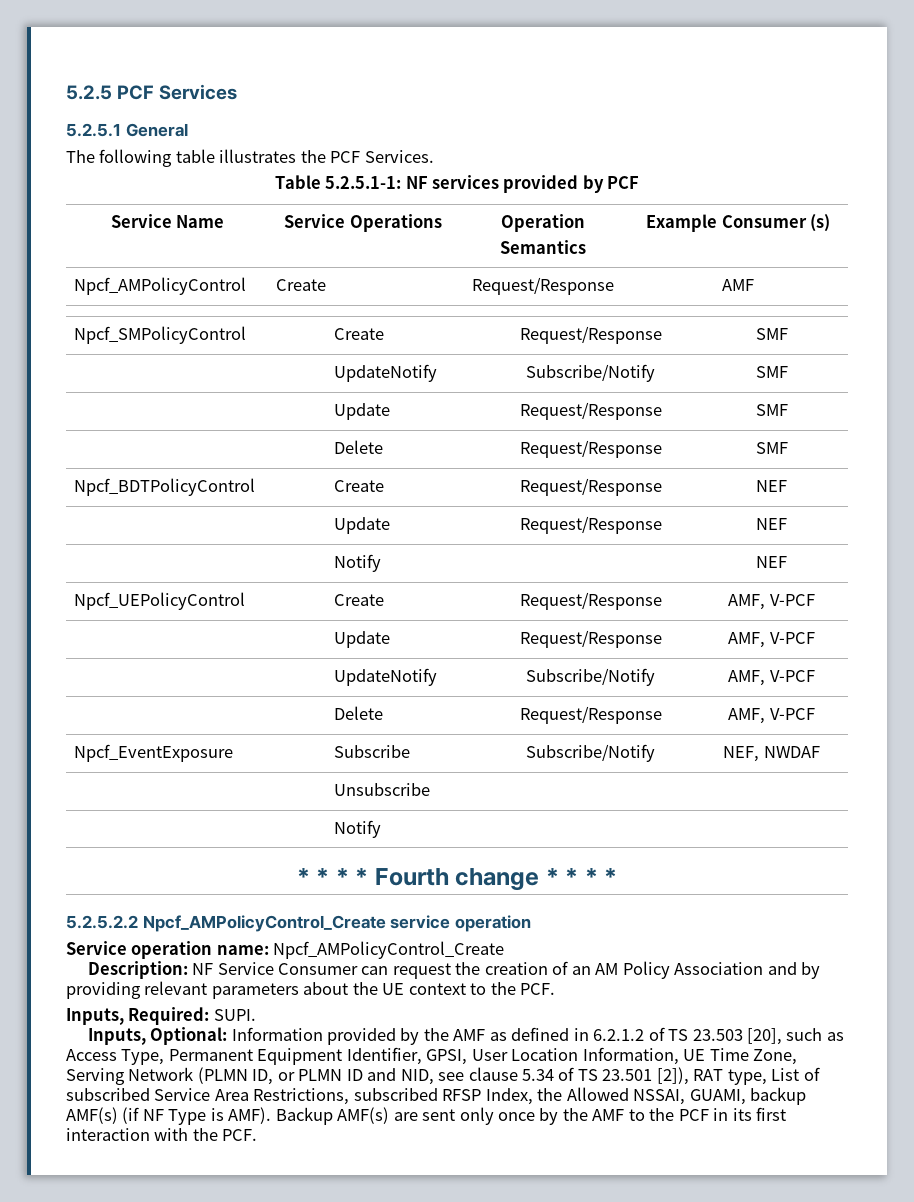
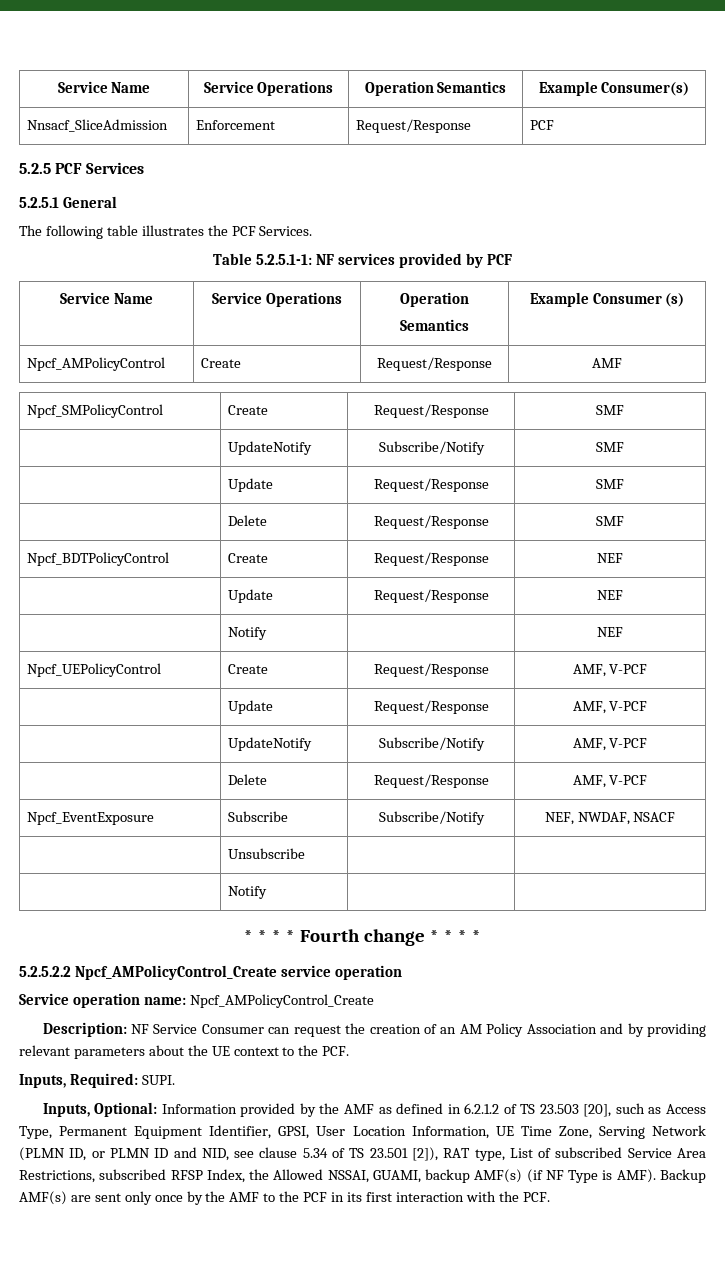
(66, 92) none -> [57,81,151,93] [203,81,334,96] [364,81,507,96] [538,81,690,96] [26,119,168,132] [195,120,275,130] [355,119,471,133] [529,120,554,130] Service Name | Service Operations | Operation Semantics | Example Consumer(s) // Nnsacf_SliceAdmission | Enforcement | Request/Response | PCF //
[763,746,820,758] NWDAF -> [577,812,676,825] NWDAF, NSACF

